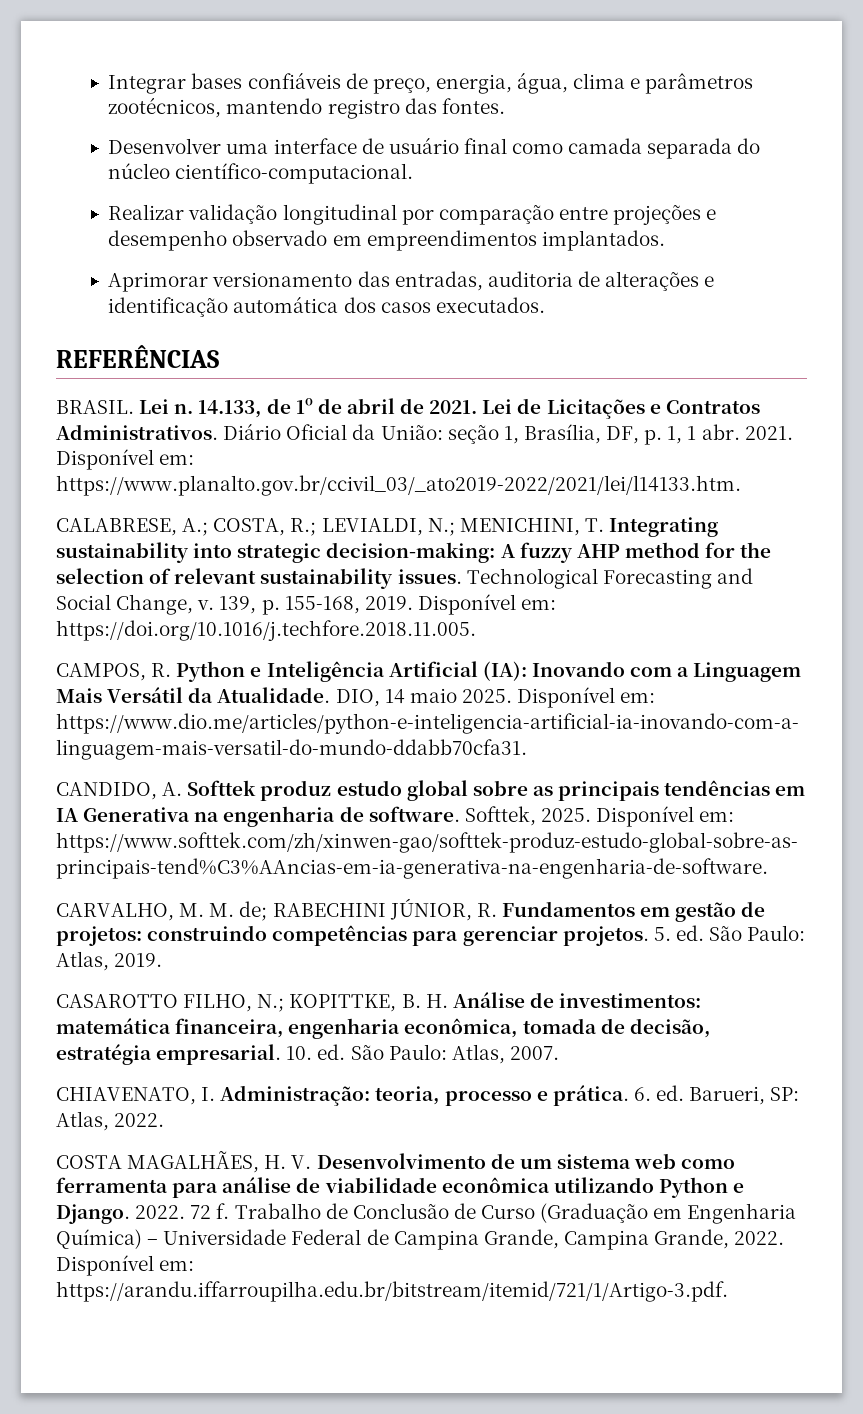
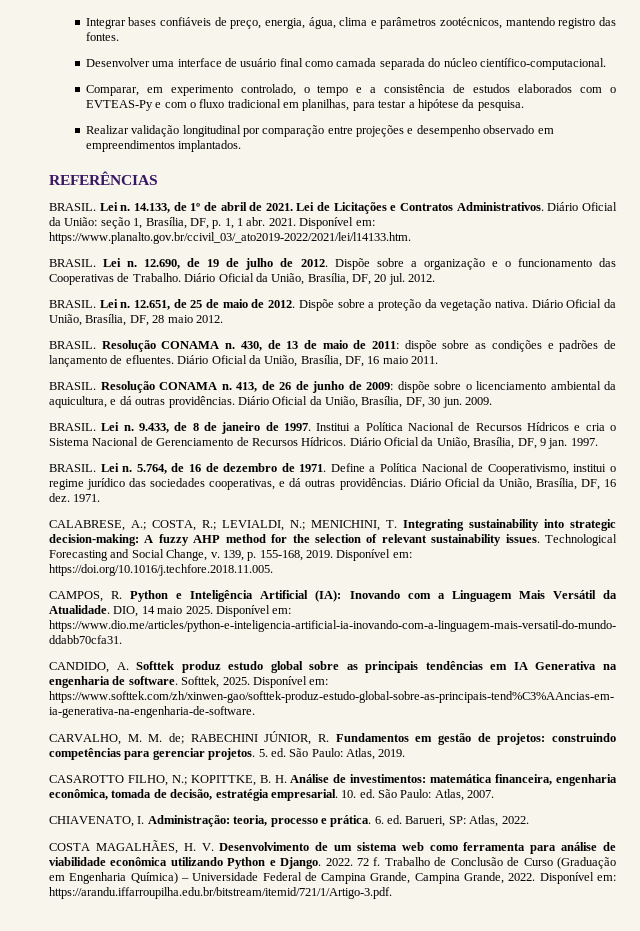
(414, 173) none -> [85,84,616,96] [85,99,524,111] // Comparar, em experimento controlado, o tempo e a consistência de estudos elaborados com o EVTEAS-Py e com o fluxo tradicional em planilhas, para testar a hipótese da pesquisa.
[108,271,715,292] [108,296,545,317] // Aprimorar versionamento das entradas, auditoria de alterações e identificação automática dos casos executados. -> (242, 146) none
(741, 485) none -> [49,258,616,270] [49,273,436,285] [49,299,616,311] [49,314,223,326] [49,340,616,352] [49,355,439,367] [49,381,616,393] [49,396,492,408] [49,422,616,434] [49,437,598,449] [49,463,616,475] [49,478,616,490] [49,493,101,502] // BRASIL. Lei n. 12.690, de 19 de julho de 2012. Dispõe sobre a organização e o funcionamento das Cooperativas de Trabalho. Diário Oficial da União, Brasília, DF, 20 jul. 2012. // BRASIL. Lei n. 12.651, de 25 de maio de 2012. Dispõe sobre a proteção da vegetação nativa. Diário Oficial da União, Brasília, DF, 28 maio 2012. // BRASIL. Resolução CONAMA n. 430, de 13 de maio de 2011: dispõe sobre as condições e padrões de lançamento de efluentes. Diário Oficial da União, Brasília, DF, 16 maio 2011. // BRASIL. Resolução CONAMA n. 413, de 26 de junho de 2009: dispõe sobre o licenciamento ambiental da aquicultura, e dá outras providências. Diário Oficial da União, Brasília, DF, 30 jun. 2009. // BRASIL. Lei n. 9.433, de 8 de janeiro de 1997. Institui a Política Nacional de Recursos Hídricos e cria o Sistema Nacional de Gerenciamento de Recursos Hídricos. Diário Oficial da União, Brasília, DF, 9 jan. 1997. // BRASIL. Lei n. 5.764, de 16 de dezembro de 1971. Define a Política Nacional de Cooperativismo, institui o regime jurídico das sociedades cooperativas, e dá outras providências. Diário Oficial da União, Brasília, DF, 16 dez. 1971.

